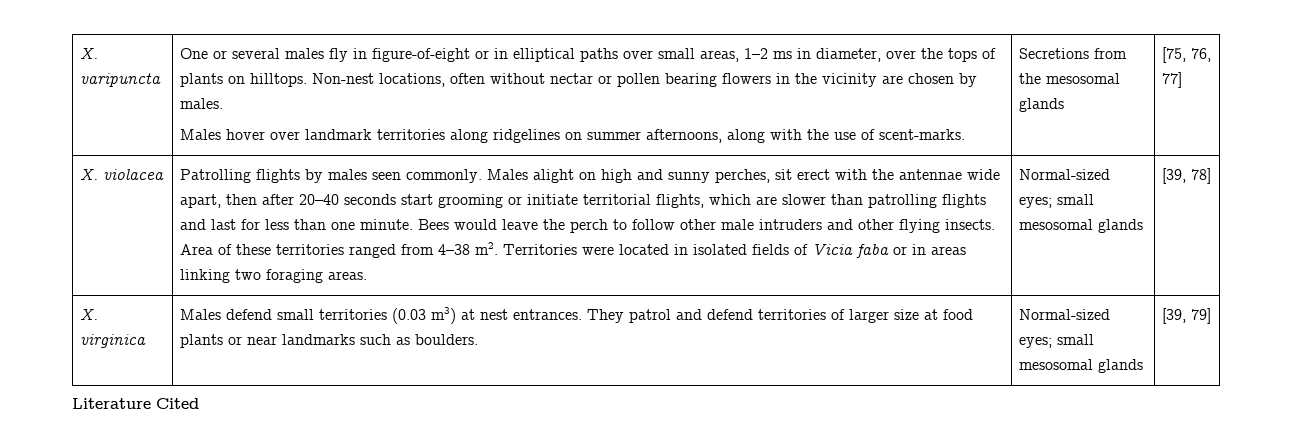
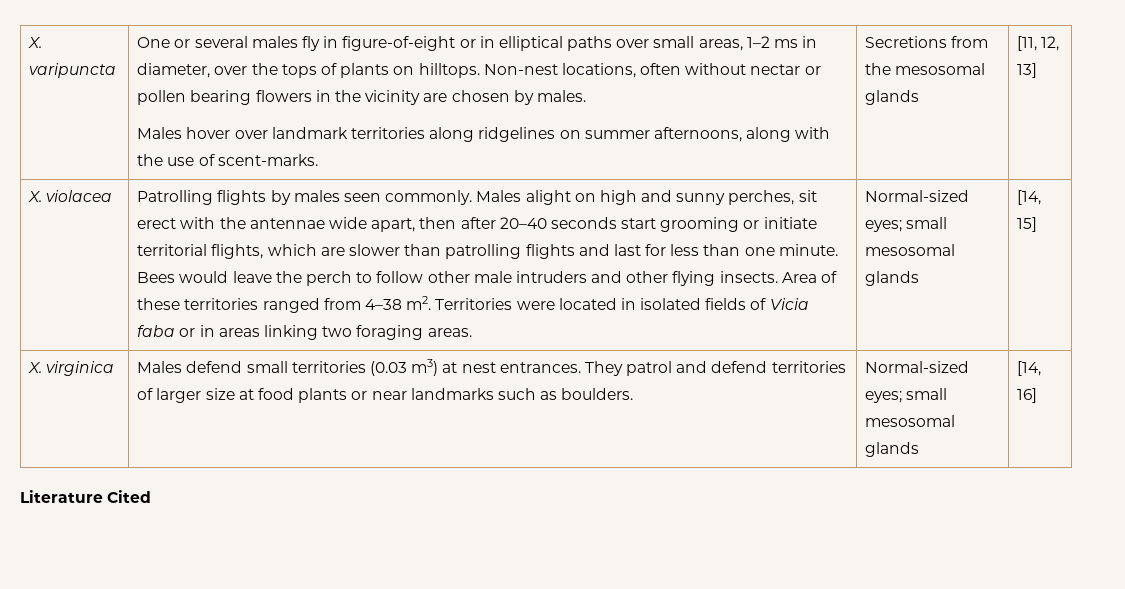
[1161,47,1211,63] [1161,72,1182,88] [75, 76, 77] -> [1017,36,1060,51] [1017,63,1038,78] [11, 12, 13]
[1161,168,1211,184] [39, 78] -> [1017,190,1042,205] [1017,217,1038,232] [14, 15]
[1161,308,1211,324] [39, 79] -> [1017,361,1042,376] [1017,388,1038,403] [14, 16]

